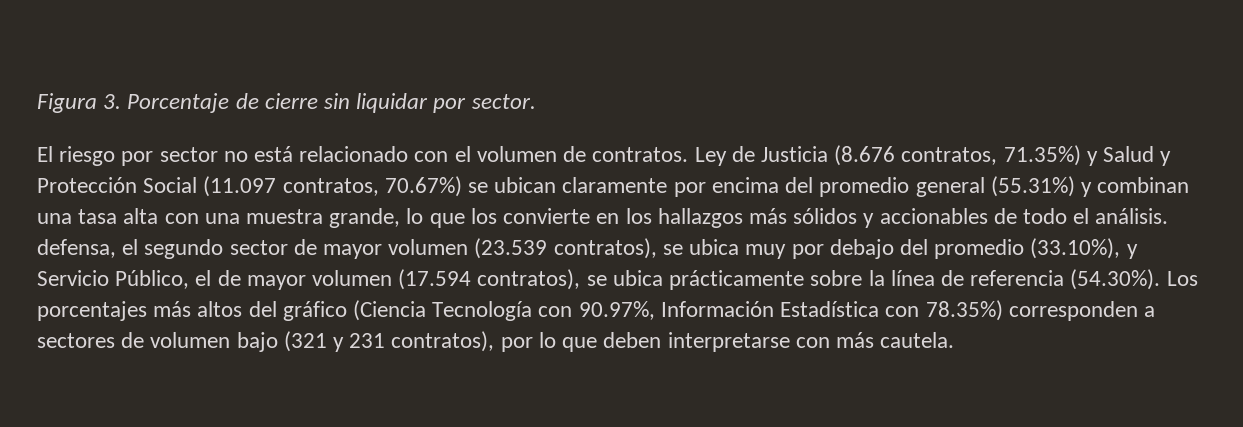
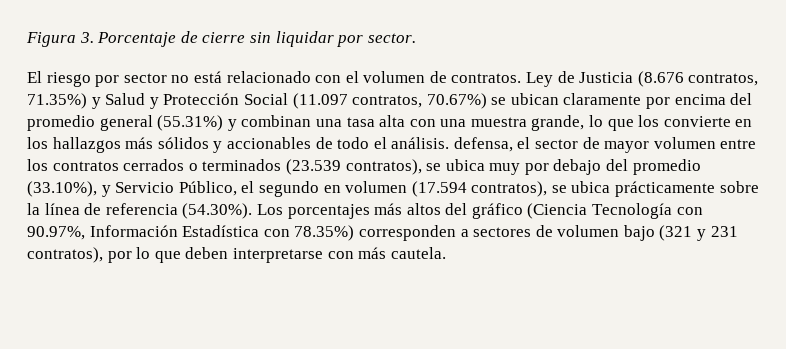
[144,239,224,259] segundo -> (531, 143) none
(469, 247) none -> [720,139,757,149] [27,159,282,171] entre los contratos cerrados o terminados
[217,270,306,290] de mayor -> [258,181,341,197] segundo en

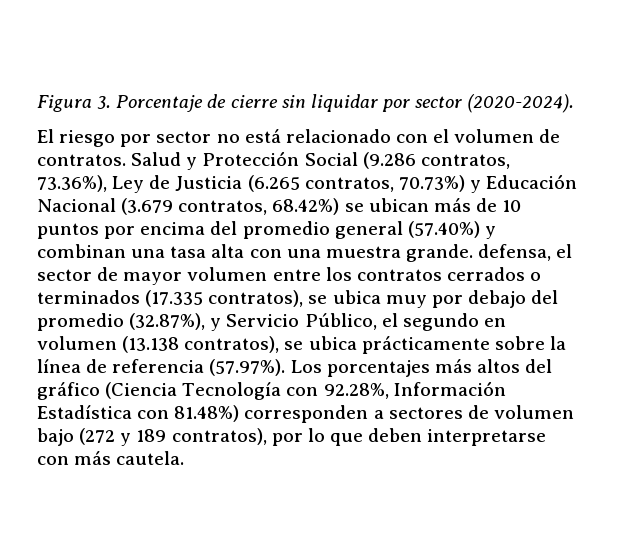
[367,33,416,43] sector. -> [415,94,575,113] sector (2020-2024).
[526,71,759,87] [27,93,642,109] Ley de Justicia (8.676 contratos, 71.35%) y Salud y Protección Social (11.097 contratos, 70.67%) se ubican claramente -> [131,151,510,170] [37,174,578,193] [37,198,522,215] [37,223,99,239] Salud y Protección Social (9.286 contratos, 73.36%), Ley de Justicia (6.265 contratos, 70.73%) y Educación Nacional (3.679 contratos, 68.42%) se ubican más de 10 puntos
[157,115,224,131] (55.31%) -> [407,221,480,238] (57.40%)
[531,115,753,131] [27,137,450,153] grande, lo que los convierte en los hallazgos más sólidos y accionables de todo el análisis. -> [405,244,473,262] grande.
[285,159,341,175] (23.539 -> [145,290,204,307] (17.335
[27,181,97,197] (33.10%), -> [129,313,206,330] (32.87%),
[411,181,467,197] (17.594 -> [122,336,180,353] (13.138
[182,203,253,219] (54.30%). -> [209,359,286,376] (57.97%).
[27,226,85,240] 90.97%, -> [323,383,389,399] 92.28%,
[294,225,355,241] 78.35%) -> [174,405,240,422] 81.48%)
[659,225,738,241] (321 y 231 -> [79,428,167,446] (272 y 189

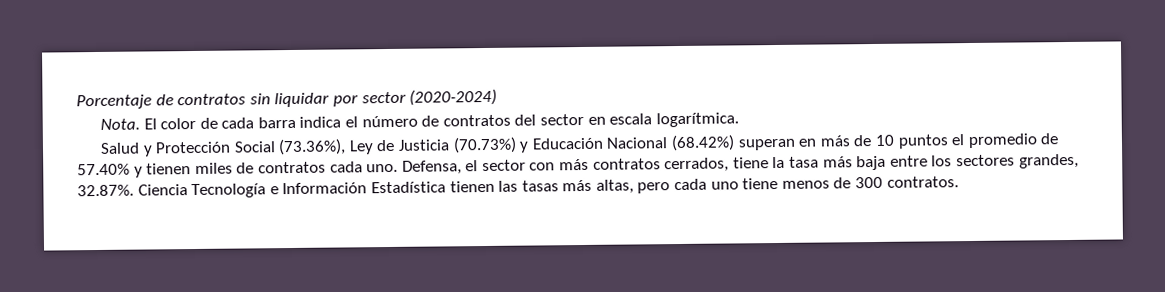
[37,95,112,112] Figura 3. -> (76, 102) none
[230,95,278,108] cierre -> [177,93,247,106] contratos
[467,94,575,113] [37,129,561,147] [37,151,510,170] [37,174,578,193] [37,198,522,215] [37,221,496,239] [37,244,573,262] [37,267,542,285] [37,290,559,308] [37,313,506,331] [37,336,566,354] [37,359,553,377] [37,381,506,400] [37,405,574,423] [37,428,547,446] [37,451,185,465] (2020-2024). // El riesgo por sector no está relacionado con el volumen de contratos. Salud y Protección Social (9.286 contratos, 73.36%), Ley de Justicia (6.265 contratos, 70.73%) y Educación Nacional (3.679 contratos, 68.42%) se ubican más de 10 puntos por encima del promedio general (57.40%) y combinan una tasa alta con una muestra grande. defensa, el sector de mayor volumen entre los contratos cerrados o terminados (17.335 contratos), se ubica muy por debajo del promedio (32.87%), y Servicio Público, el segundo en volumen (13.138 contratos), se ubica prácticamente sobre la línea de referencia (57.97%). Los porcentajes más altos del gráfico (Ciencia Tecnología con 92.28%, Información Estadística con 81.48%) corresponden a sectores de volumen bajo (272 y 189 contratos), por lo que deben interpretarse con más cautela. -> [409,88,498,106] [99,112,739,130] [99,133,1060,157] [77,153,1079,178] [77,176,959,199] (2020-2024) // Nota. El color de cada barra indica el número de contratos del sector en escala logarítmica. // Salud y Protección Social (73.36%), Ley de Justicia (70.73%) y Educación Nacional (68.42%) superan en más de 10 puntos el promedio de 57.40% y tienen miles de contratos cada uno. Defensa, el sector con más contratos cerrados, tiene la tasa más baja entre los sectores grandes, 32.87%. Ciencia Tecnología e Información Estadística tienen las tasas más altas, pero cada uno tiene menos de 300 contratos.

